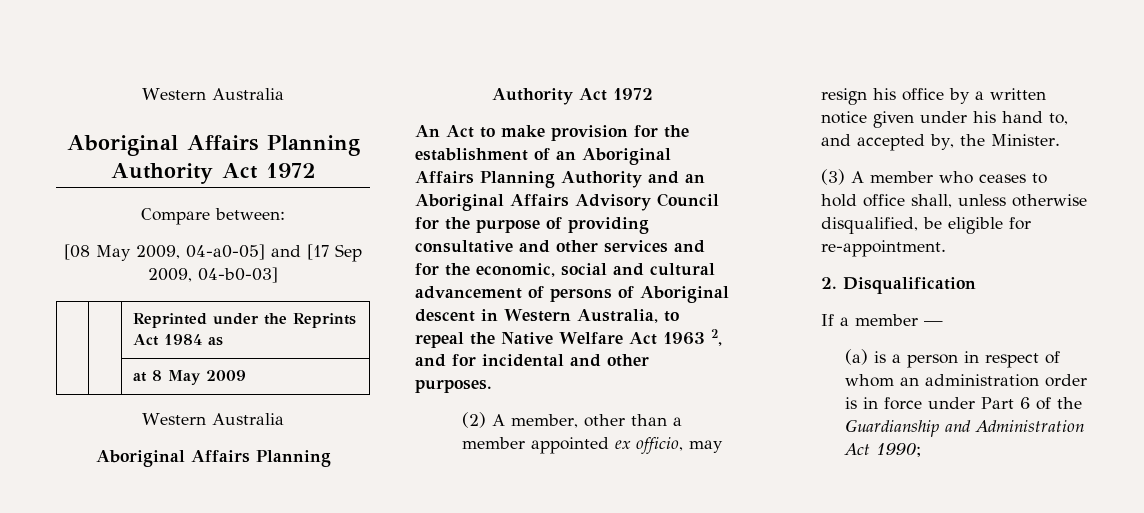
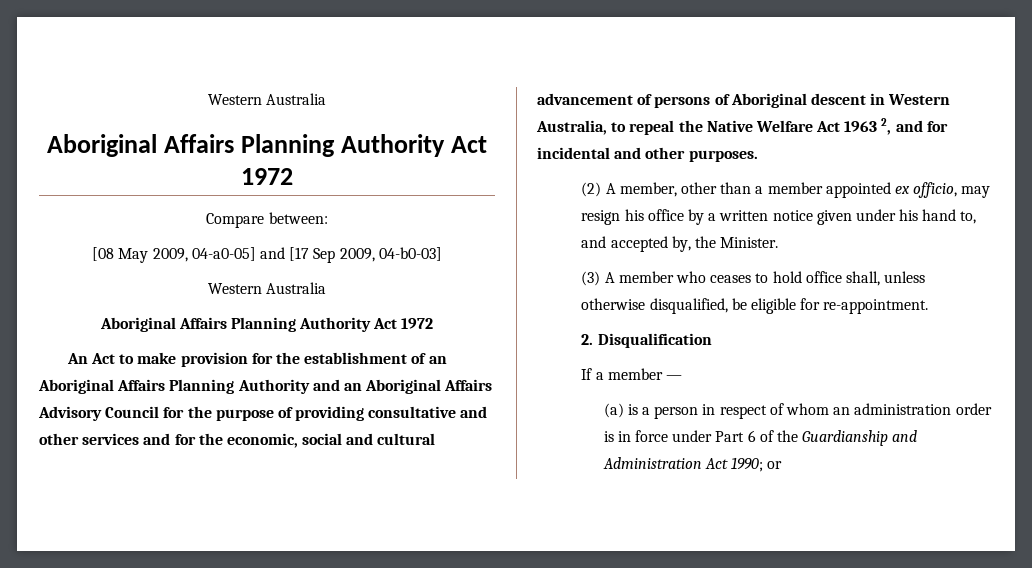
[133,313,357,328] [133,334,224,346] [133,370,247,385] // | | Reprinted under the Reprints Act 1984 as // | | at 8 May 2009 -> (442, 254) none
(921, 450) none -> [767,461,783,469] or

